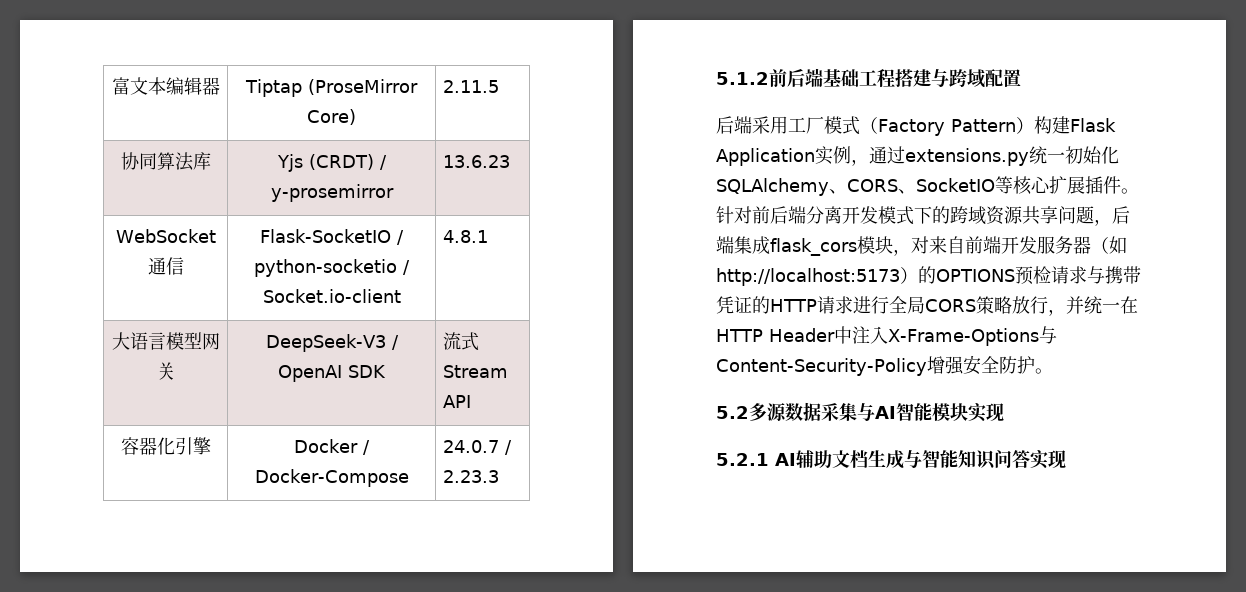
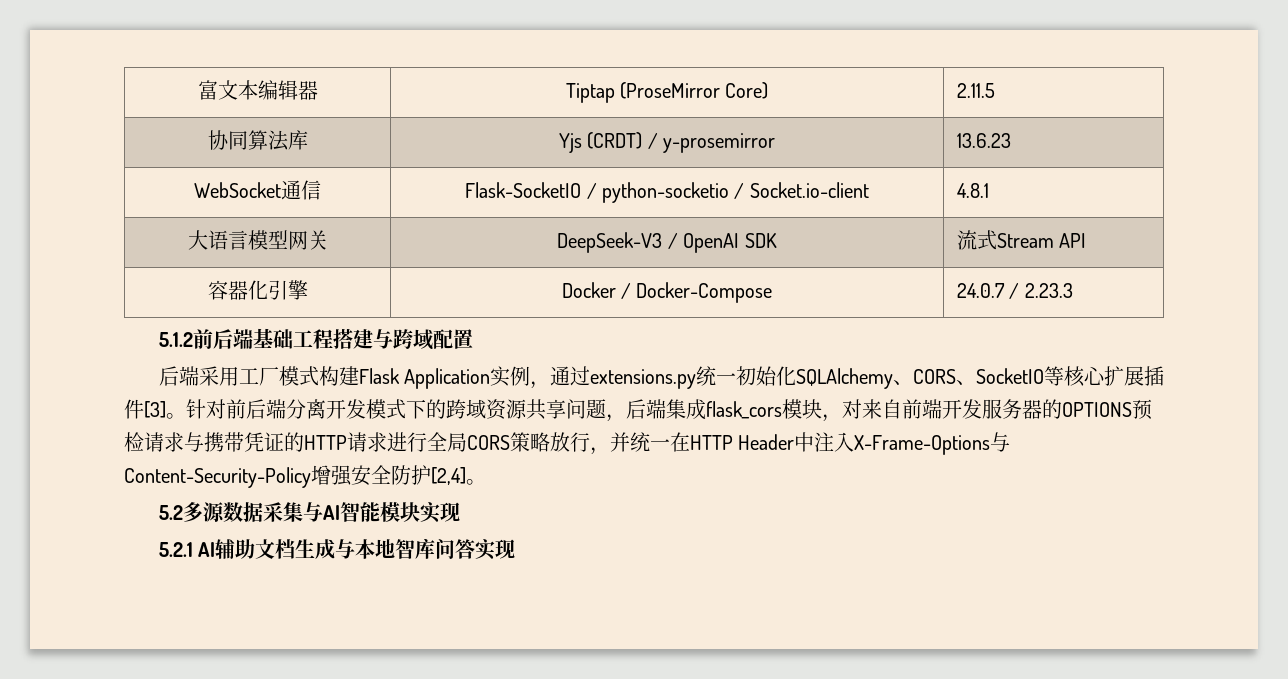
[860,117,1034,136] （Factory Pattern） -> (319, 376) none
(1121, 185) none -> [144,401,166,418] [3]
[1091,236,1127,254] [716,267,918,286] （如http://localhost:5173） -> (1042, 409) none
(1035, 365) none -> [430,467,466,485] [2,4]
[922,450,996,470] 智能知识 -> [354,538,435,559] 本地智库

